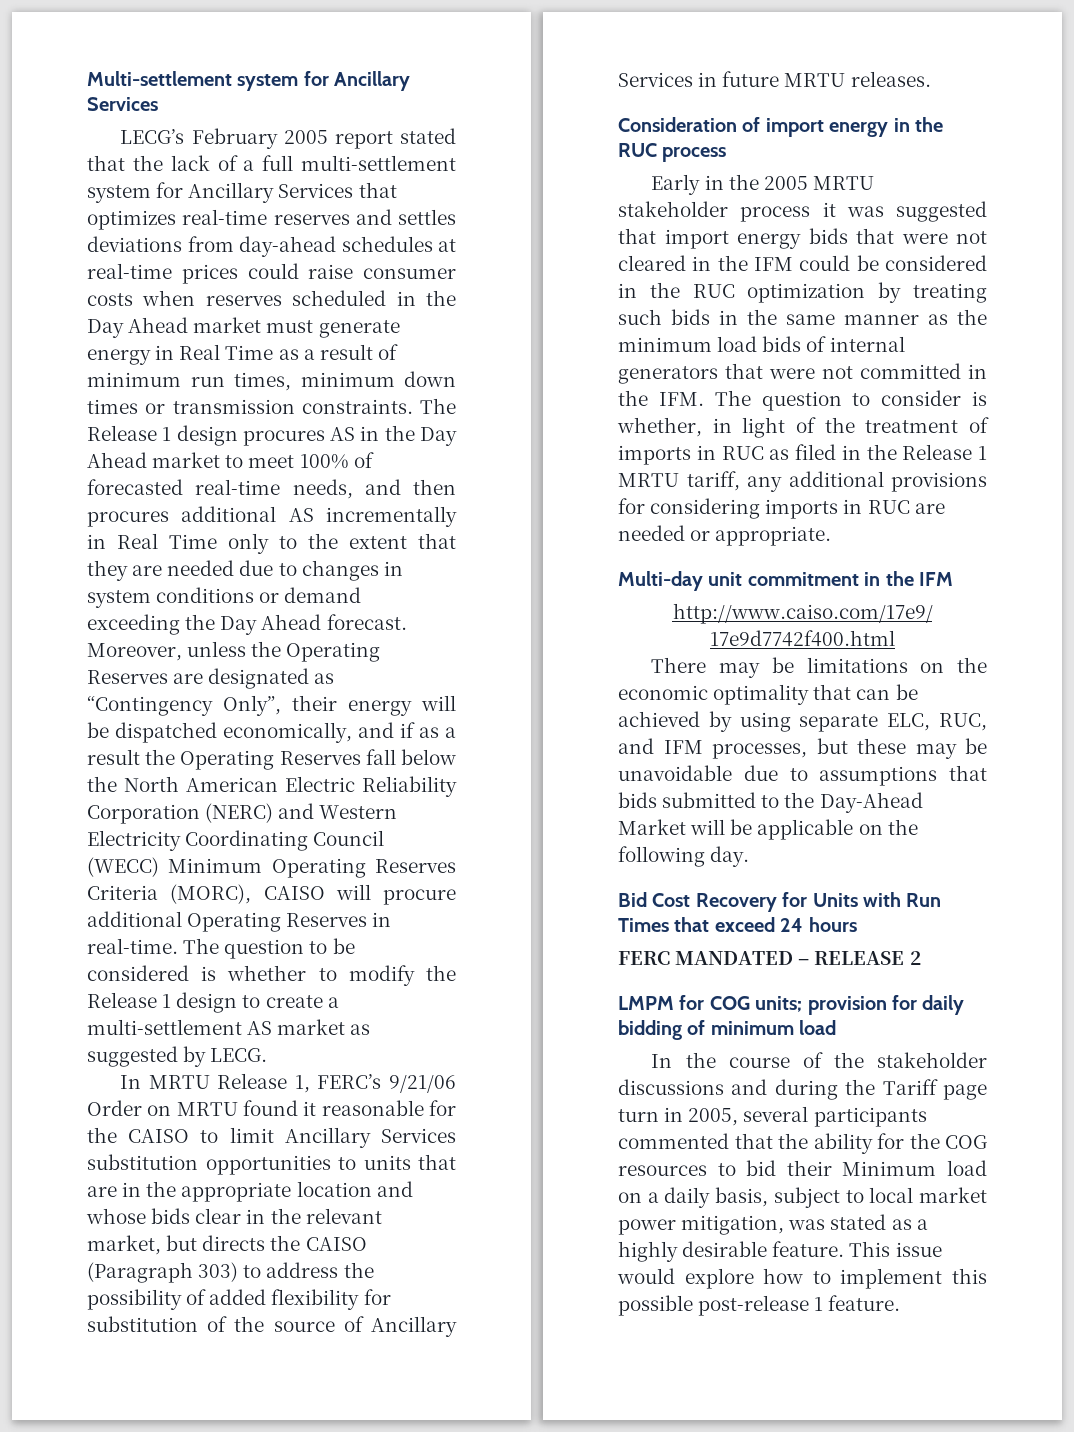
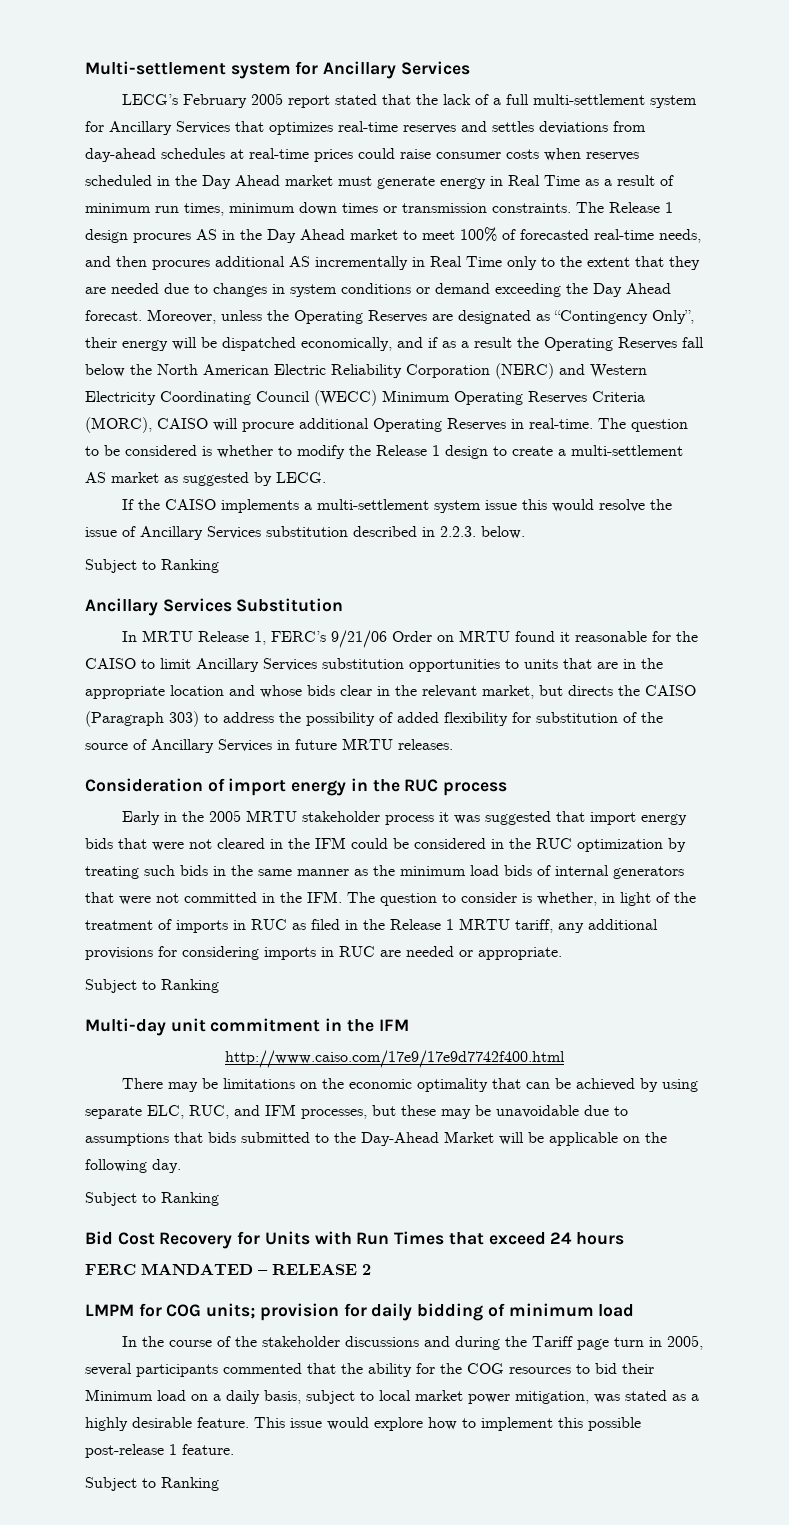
(268, 1055) none -> [122,499,673,513] [85,526,525,540] [85,559,219,573] [85,598,344,616] // If the CAISO implements a multi-settlement system issue this would resolve the issue of Ancillary Services substitution described in 2.2.3. below. // Subject to Ranking // Ancillary Services Substitution
(832, 536) none -> [85,979,219,993] // Subject to Ranking
(750, 856) none -> [85,1192,219,1206] // Subject to Ranking
(901, 1303) none -> [85,1477,219,1491] // Subject to Ranking

